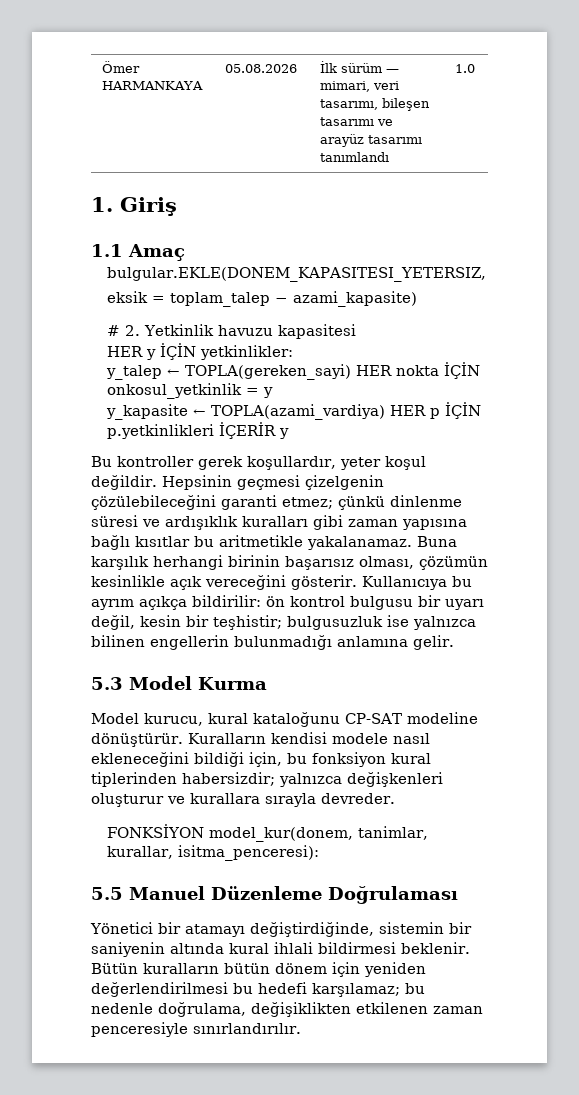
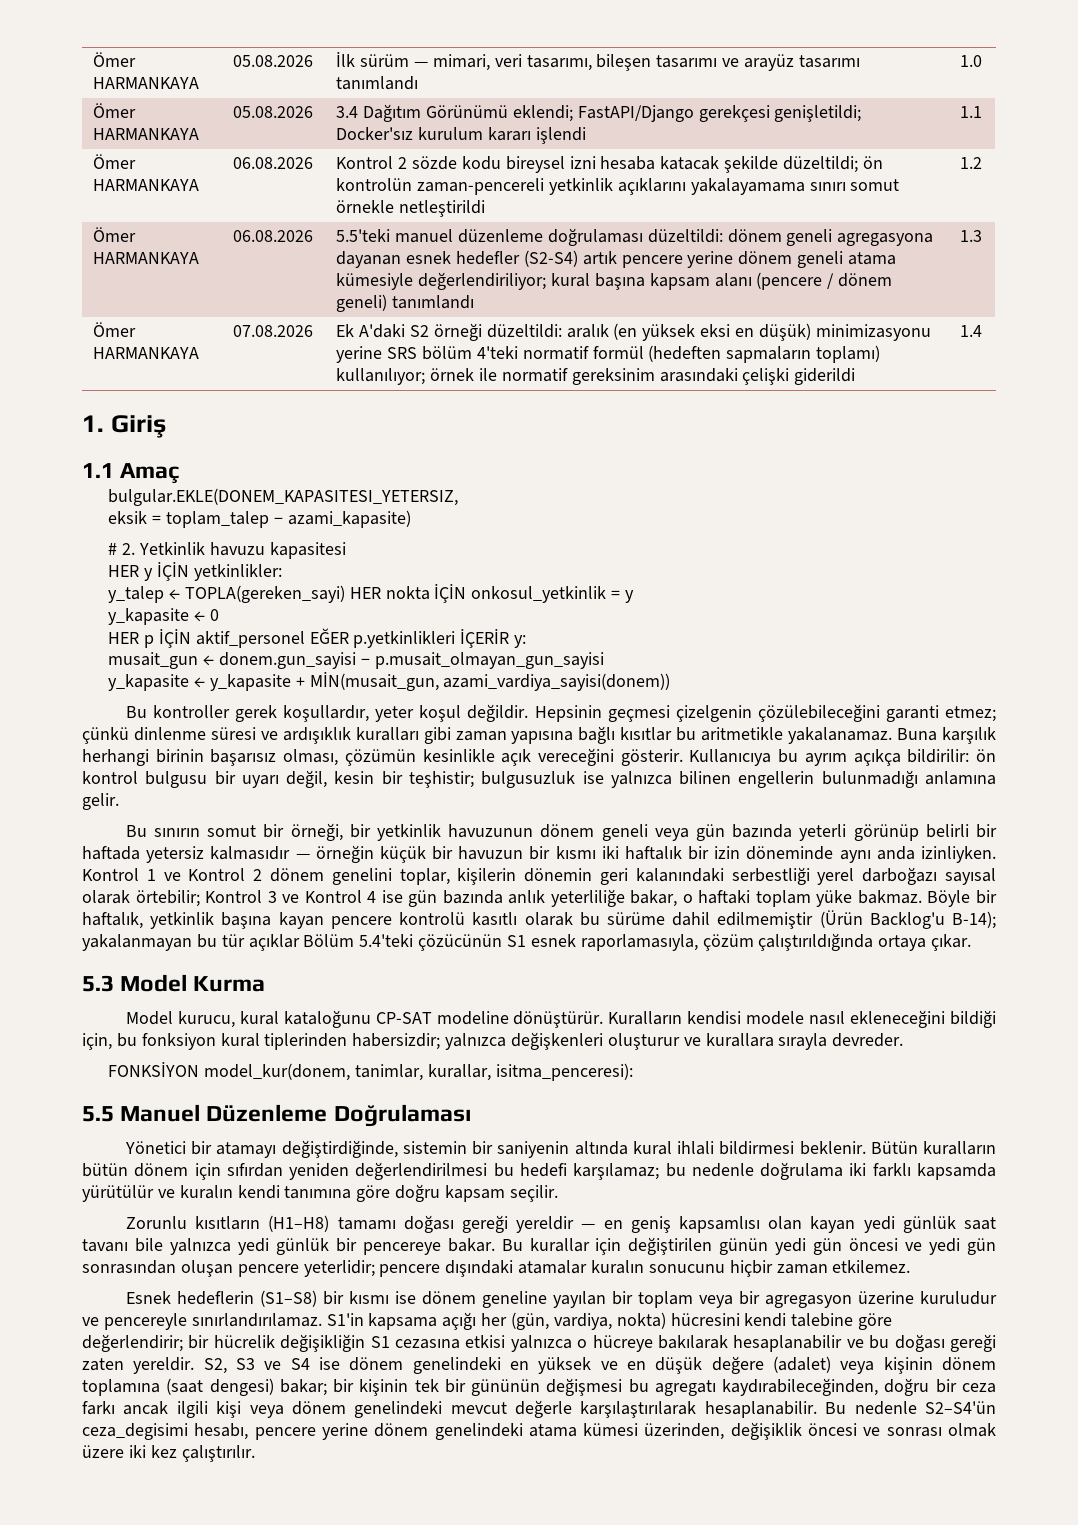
(475, 68) none -> [93,103,137,118] [93,128,200,140] [233,106,314,118] [336,104,862,122] [336,127,586,144] [960,106,983,118] [93,154,137,169] [93,179,200,191] [233,157,314,169] [336,156,883,173] [336,178,900,195] [336,200,486,217] [960,157,983,169] [93,227,137,242] [93,252,200,264] [233,230,314,242] [336,228,934,246] [336,250,897,268] [336,272,893,290] [336,294,475,312] [960,230,983,242] [93,322,137,337] [93,347,200,359] [233,325,314,337] [336,323,931,341] [336,345,881,363] [336,368,856,385] [960,325,983,337] // Ömer HARMANKAYA | 05.08.2026 | 3.4 Dağıtım Görünümü eklendi; FastAPI/Django gerekçesi genişletildi; Docker'sız kurulum kararı işlendi | 1.1 // Ömer HARMANKAYA | 06.08.2026 | Kontrol 2 sözde kodu bireysel izni hesaba katacak şekilde düzeltildi; ön kontrolün zaman-pencereli yetkinlik açıklarını yakalayamama sınırı somut örnekle netleştirildi | 1.2 // Ömer HARMANKAYA | 06.08.2026 | 5.5'teki manuel düzenleme doğrulaması düzeltildi: dönem geneli agregasyona dayanan esnek hedefler (S2-S4) artık pencere yerine dönem geneli atama kümesiyle değerlendiriliyor; kural başına kapsam alanı (pencere / dönem geneli) tanımlandı | 1.3 // Ömer HARMANKAYA | 07.08.2026 | Ek A'daki S2 örneği düzeltildi: aralık (en yüksek eksi en düşük) minimizasyonu yerine SRS bölüm 4'teki normatif formül (hedeften sapmaların toplamı) kullanılıyor; örnek ile normatif gereksinim arasındaki çelişki giderildi | 1.4
[211,404,386,420] TOPLA(azami_vardiya) -> [209,609,219,621] 0 //
[107,422,290,439] p.yetkinlikleri İÇERİR y -> [195,628,527,648] [108,652,604,669] [108,672,671,691] aktif_personel EĞER p.yetkinlikleri İÇERİR y: // musait_gun ← donem.gun_sayisi − p.musait_olmayan_gun_sayisi // y_kapasite ← y_kapasite + MİN(musait_gun, azami_vardiya_sayisi(donem))
(454, 642) none -> [125,823,998,841] [82,845,996,863] [82,867,996,885] [82,889,997,907] [82,910,996,929] [82,933,972,951] // Bu sınırın somut bir örneği, bir yetkinlik havuzunun dönem geneli veya gün bazında yeterli görünüp belirli bir haftada yetersiz kalmasıdır — örneğin küçük bir havuzun bir kısmı iki haftalık bir izin döneminde aynı anda izinliyken. Kontrol 1 ve Kontrol 2 dönem genelini toplar, kişilerin dönemin geri kalanındaki serbestliği yerel darboğazı sayısal olarak örtebilir; Kontrol 3 ve Kontrol 4 ise gün bazında anlık yeterliliğe bakar, o haftaki toplam yüke bakmaz. Böyle bir haftalık, yetkinlik başına kayan pencere kontrolü kasıtlı olarak bu sürüme dahil edilmemiştir (Ürün Backlog'u B-14); yakalanmayan bu tür açıklar Bölüm 5.4'teki çözücünün S1 esnek raporlamasıyla, çözüm çalıştırıldığında ortaya çıkar.
(360, 969) none -> [226,1163,283,1177] sıfırdan
[158,1002,483,1017] [91,1022,301,1037] doğrulama, değişiklikten etkilenen zaman penceresiyle sınırlandırılır. -> [760,1162,997,1180] [82,1184,558,1202] [125,1215,996,1233] [82,1237,997,1255] [82,1260,911,1277] [125,1290,998,1308] [82,1312,893,1330] [82,1334,996,1352] [82,1356,997,1374] [82,1378,996,1396] [82,1400,996,1418] [82,1422,996,1440] [82,1445,255,1462] doğrulama iki farklı kapsamda yürütülür ve kuralın kendi tanımına göre doğru kapsam seçilir. // Zorunlu kısıtların (H1–H8) tamamı doğası gereği yereldir — en geniş kapsamlısı olan kayan yedi günlük saat tavanı bile yalnızca yedi günlük bir pencereye bakar. Bu kurallar için değiştirilen günün yedi gün öncesi ve yedi gün sonrasından oluşan pencere yeterlidir; pencere dışındaki atamalar kuralın sonucunu hiçbir zaman etkilemez. // Esnek hedeflerin (S1–S8) bir kısmı ise dönem geneline yayılan bir toplam veya bir agregasyon üzerine kuruludur ve pencereyle sınırlandırılamaz. S1'in kapsama açığı her (gün, vardiya, nokta) hücresini kendi talebine göre değerlendirir; bir hücrelik değişikliğin S1 cezasına etkisi yalnızca o hücreye bakılarak hesaplanabilir ve bu doğası gereği zaten yereldir. S2, S3 ve S4 ise dönem genelindeki en yüksek ve en düşük değere (adalet) veya kişinin dönem toplamına (saat dengesi) bakar; bir kişinin tek bir gününün değişmesi bu agregatı kaydırabileceğinden, doğru bir ceza farkı ancak ilgili kişi veya dönem genelindeki mevcut değerle karşılaştırılarak hesaplanabilir. Bu nedenle S2–S4'ün ceza_degisimi hesabı, pencere yerine dönem genelindeki atama kümesi üzerinden, değişiklik öncesi ve sonrası olmak üzere iki kez çalıştırılır.

